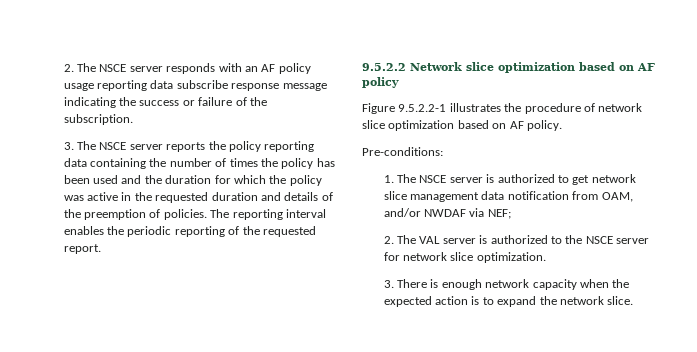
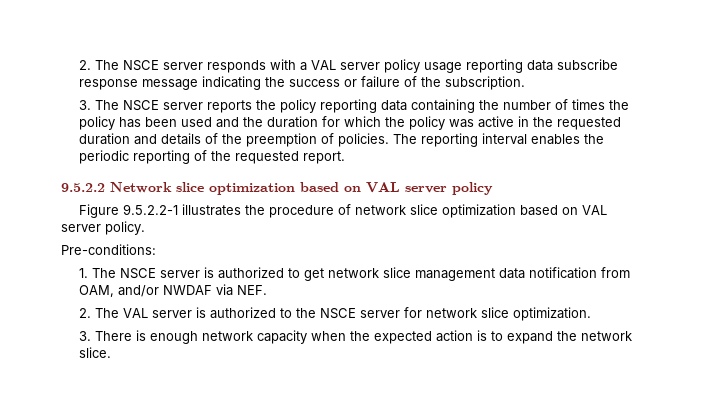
[244,64,276,72] an AF -> [300,60,381,71] a VAL server
[637,63,655,71] AF -> [366,182,447,193] VAL server
[509,121,524,129] AF -> [581,205,607,215] [61,224,101,232] VAL server
[487,209,511,219] NEF; -> [237,285,268,295] NEF.

